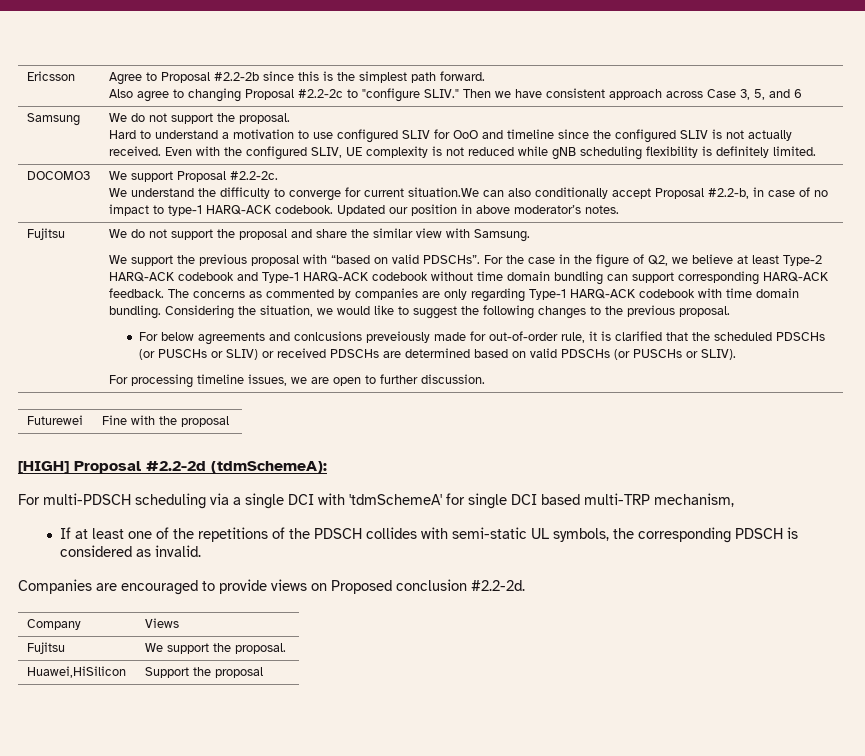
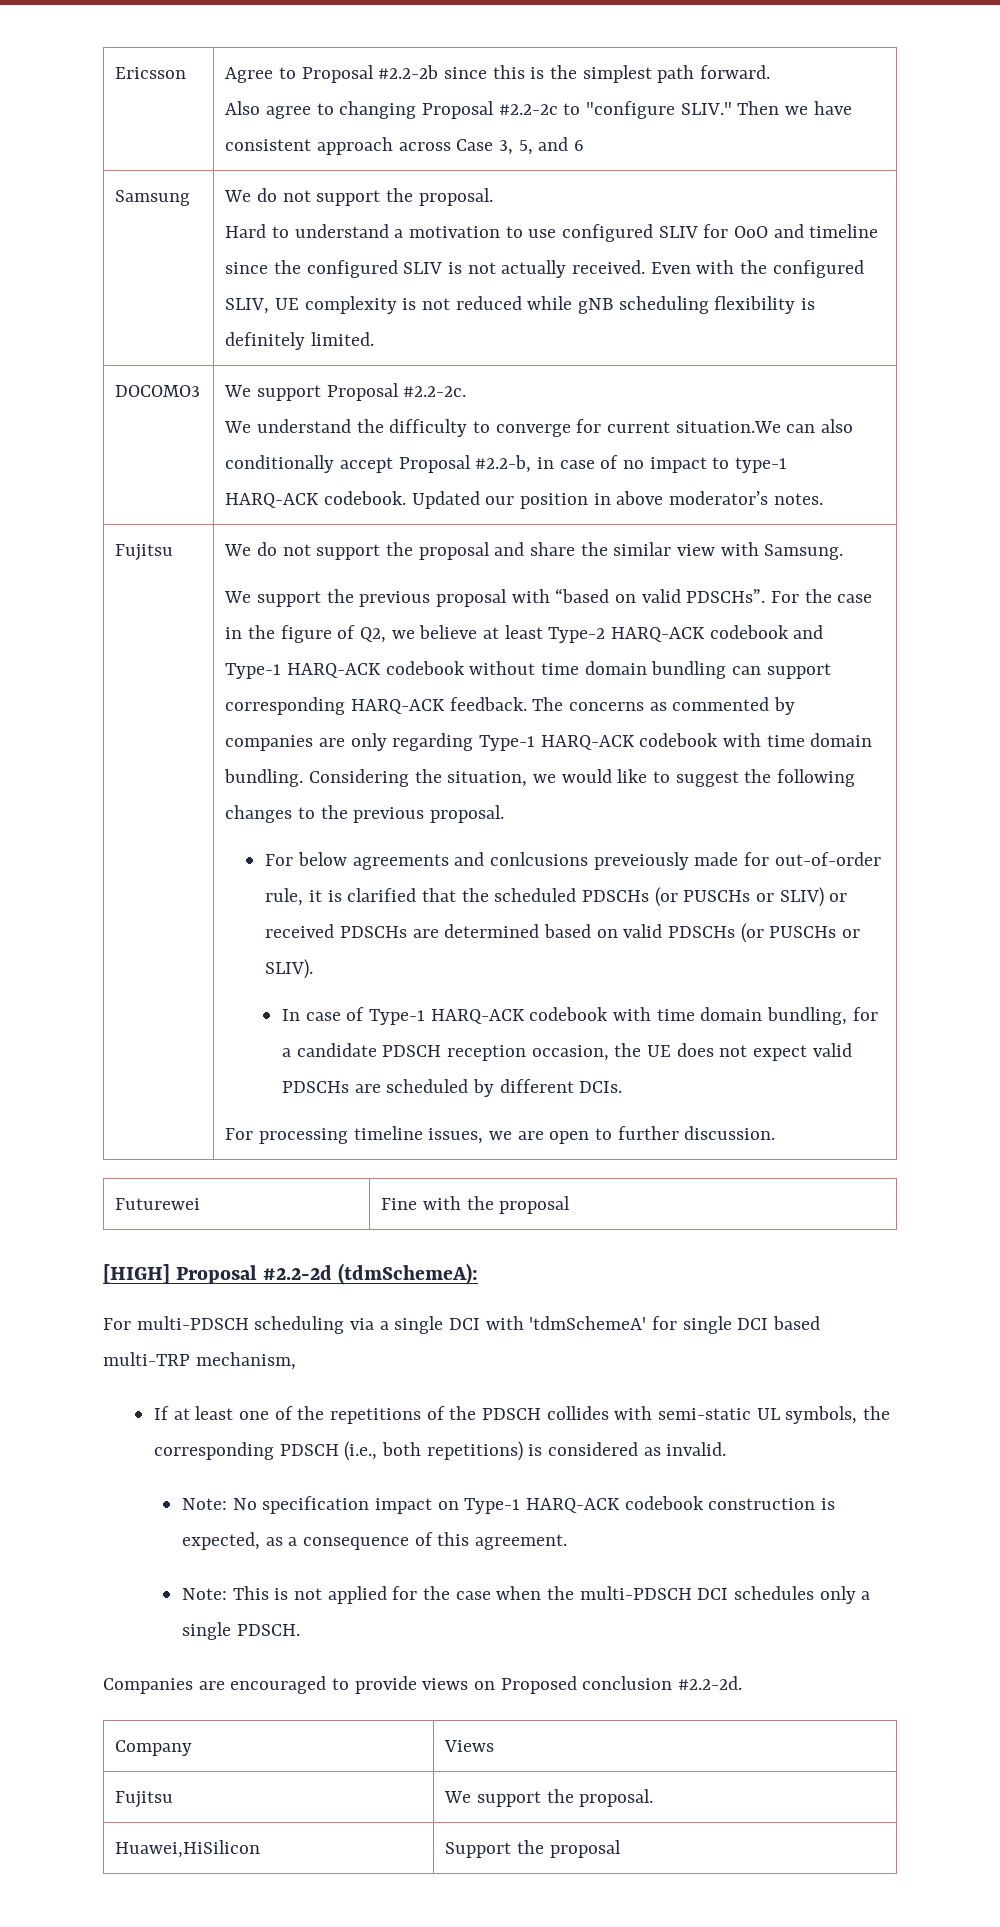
(737, 354) none -> [281,1007,878,1025] [281,1043,852,1061] [281,1079,623,1097] // In case of Type-1 HARQ-ACK codebook with time domain bundling, for a candidate PDSCH reception occasion, the UE does not expect valid PDSCHs are scheduled by different DCIs.
(783, 533) none -> [344,1441,523,1461] (i.e., both repetitions)
(201, 551) none -> [182,1496,836,1514] [182,1532,568,1550] [182,1586,871,1604] [182,1622,300,1640] // Note: No specification impact on Type-1 HARQ-ACK codebook construction is expected, as a consequence of this agreement. // Note: This is not applied for the case when the multi-PDSCH DCI schedules only a single PDSCH.

